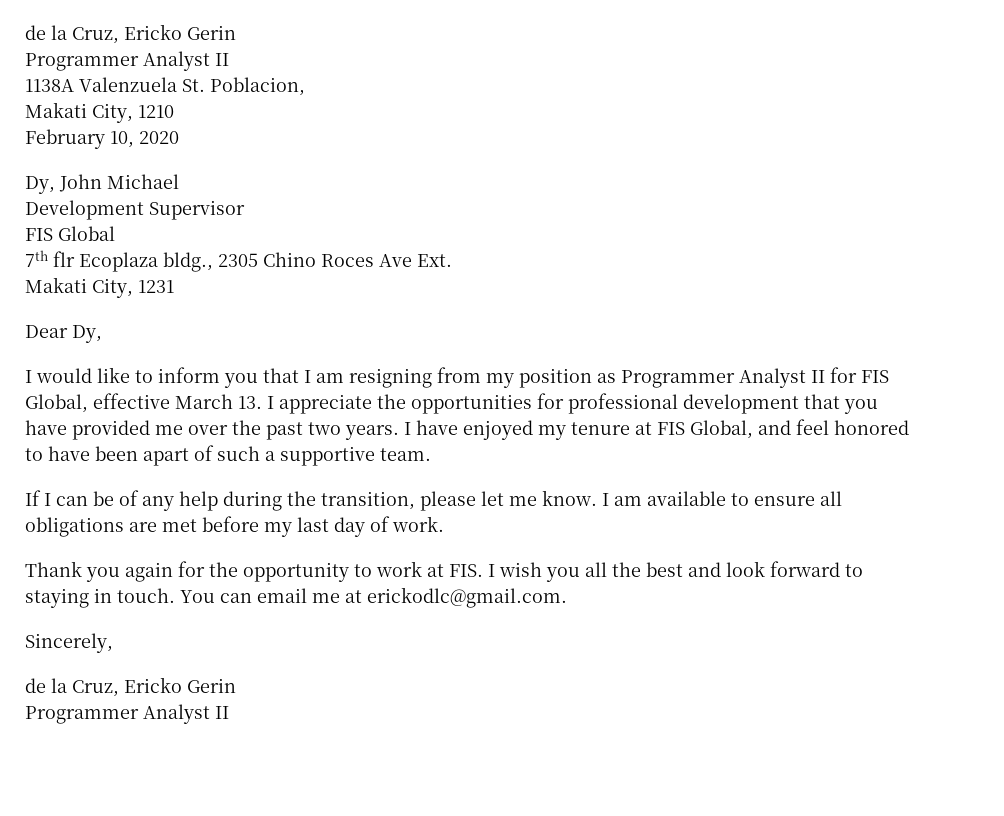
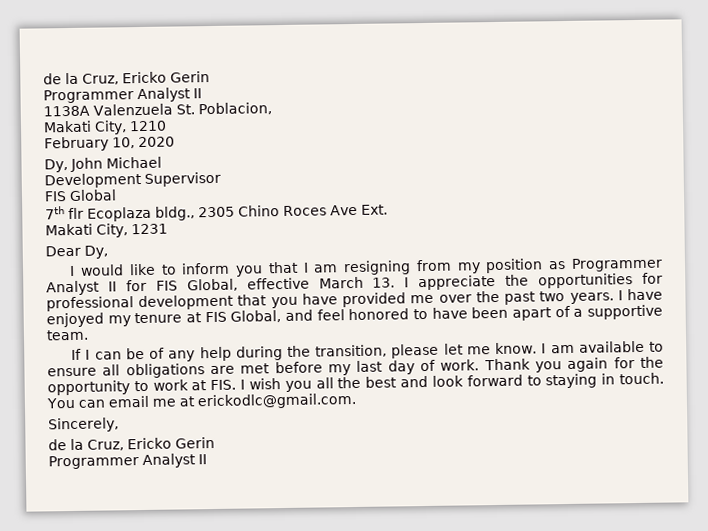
[217,446,260,461] such -> (571, 311) none
(444, 524) // -> (480, 365) none

